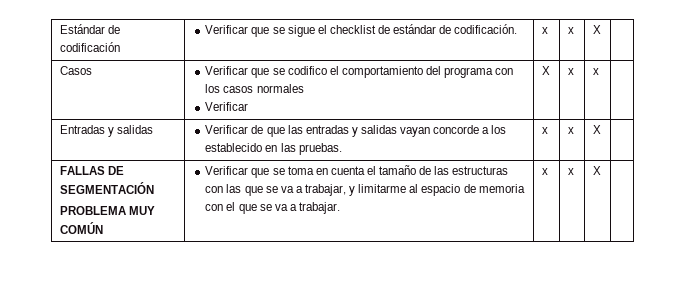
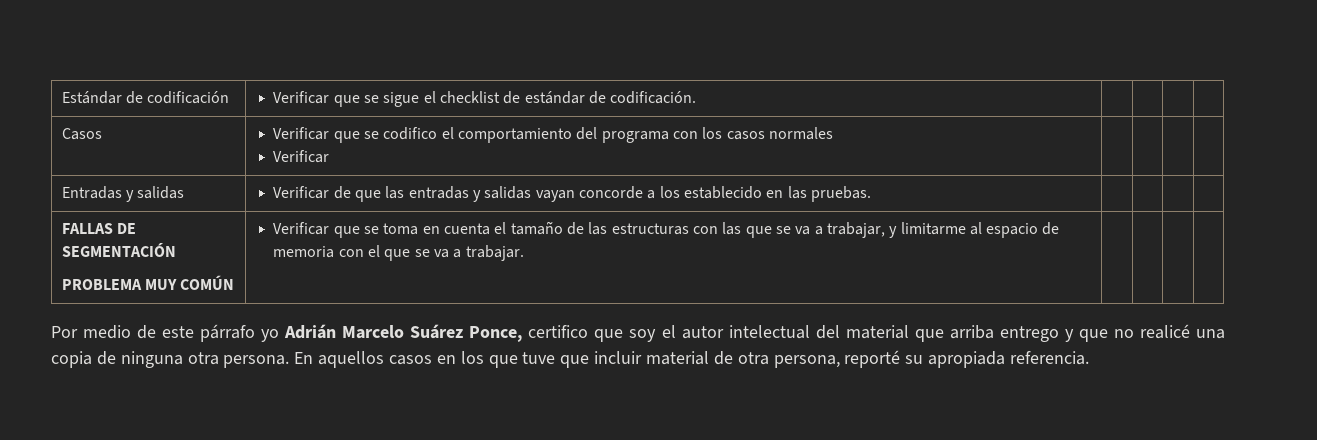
[541,27,548,34] [567,27,574,34] [592,25,601,34] x | x | X -> (697, 97) | |
[541,66,550,75] [567,68,574,75] [592,68,599,75] X | x | x -> (330, 156) | |
[541,127,548,134] [567,127,574,134] [592,125,601,134] x | x | X -> (871, 194) | |
[541,168,548,175] [567,168,574,175] [592,166,601,175] x | x | X | -> [51,324,1225,342] [51,350,1090,368] | | | // Por medio de este párrafo yo Adrián Marcelo Suárez Ponce, certifico que soy el autor intelectual del material que arriba entrego y que no realicé una copia de ninguna otra persona. En aquellos casos en los que tuve que incluir material de otra persona, reporté su apropiada referencia.

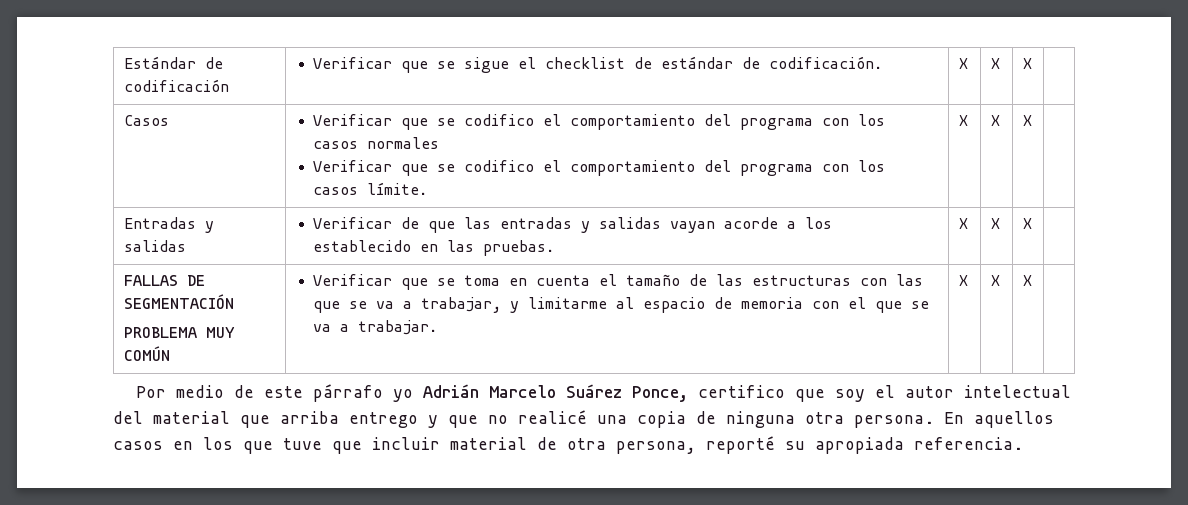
(697, 97) | | -> [958,58,968,69] [990,58,1000,69] [1022,58,1032,69] X | X | X
(330, 156) | | | -> [401,160,886,176] [313,182,428,195] [958,115,968,126] [990,115,1000,126] [1022,115,1032,126] que se codifico el comportamiento del programa con los casos límite. | X | X | X
[578,186,643,199] concorde -> [724,217,779,229] acorde
(871, 194) | | -> [958,218,968,229] [990,218,1000,229] [1022,218,1032,229] X | X | X
(524, 253) | | -> [958,275,968,286] [990,275,1000,286] [1022,275,1032,286] X | X | X

